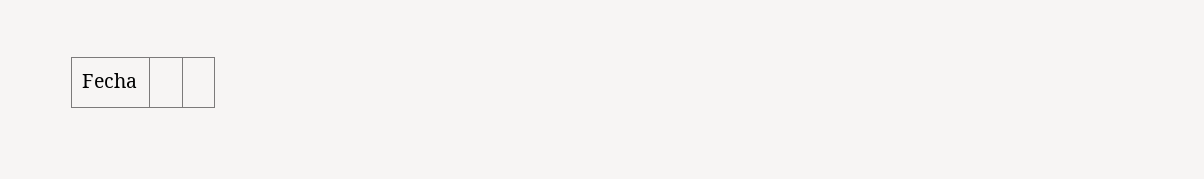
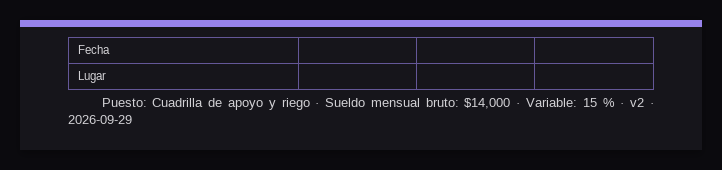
(138, 80) none -> [78,71,107,83] [101,98,655,110] [68,115,132,124] | // Lugar | | | // Puesto: Cuadrilla de apoyo y riego · Sueldo mensual bruto: $14,000 · Variable: 15 % · v2 · 2026-09-29

